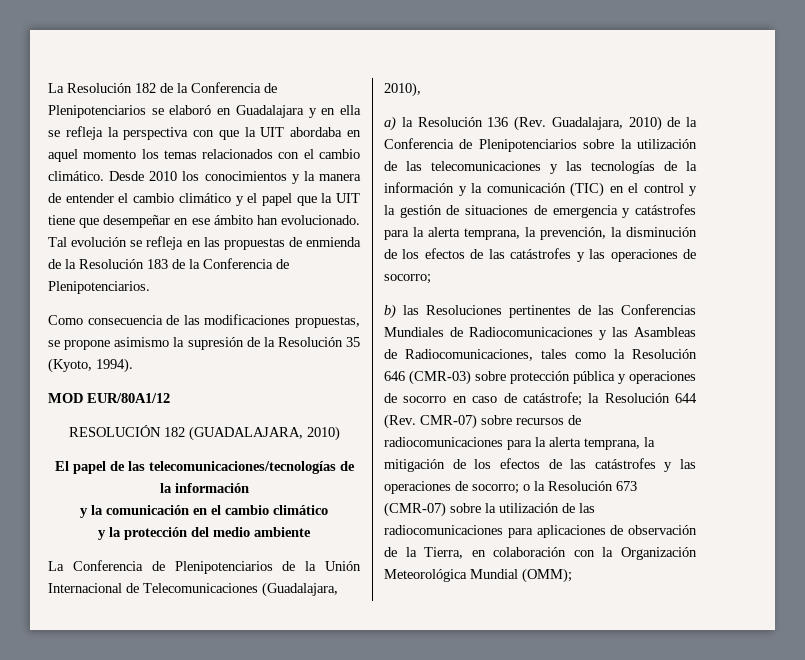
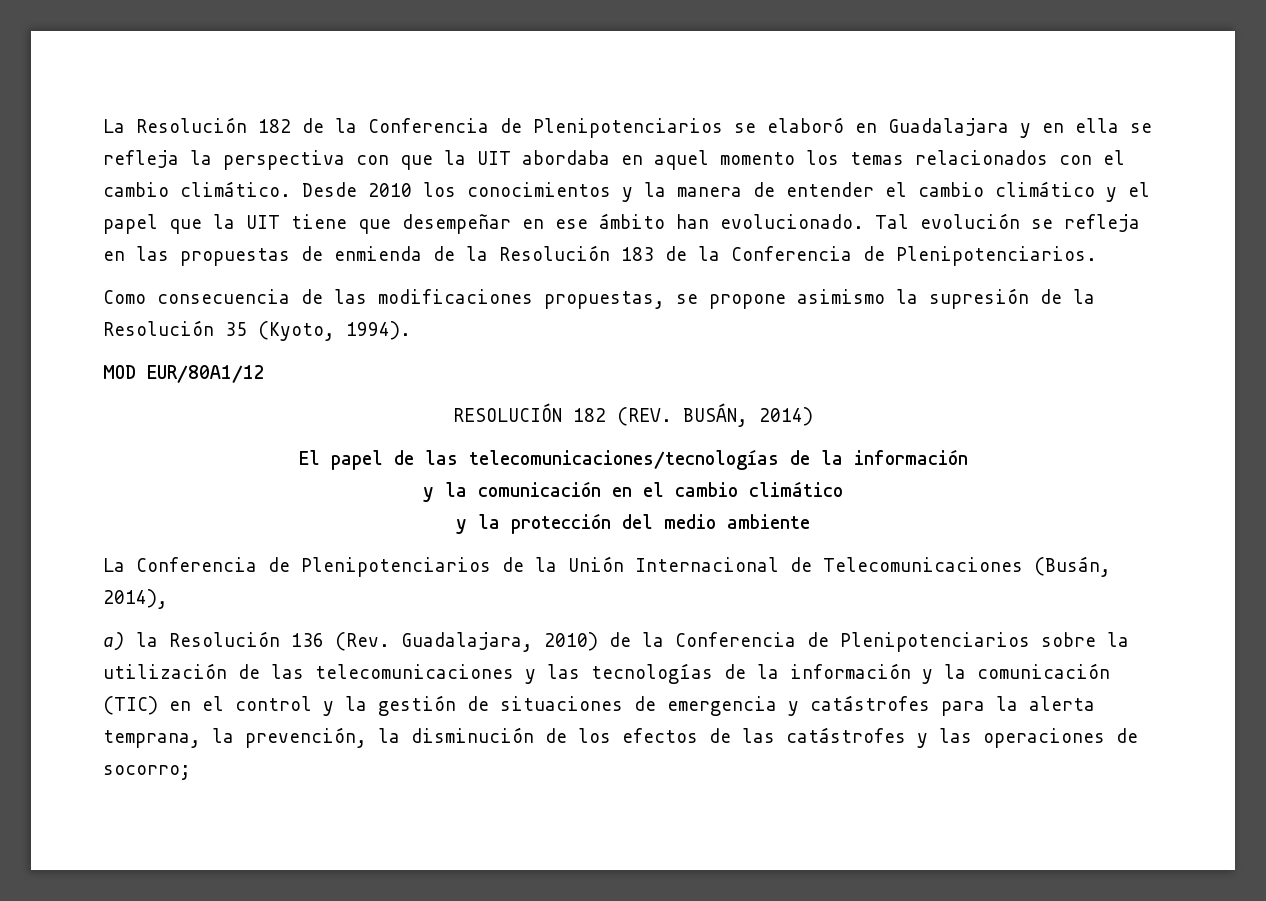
[188,426,340,441] (GUADALAJARA, 2010) -> [617,403,813,427] (REV. BUSÁN, 2014)
[262,582,338,597] [384,82,421,97] (Guadalajara, 2010), -> [1034,556,1111,577] [103,589,168,609] (Busán, 2014),
[384,304,696,319] [384,327,696,340] [384,349,697,361] [384,370,696,385] [384,392,697,406] [384,414,581,429] [384,437,655,450] [384,458,696,472] [384,481,637,494] [384,502,595,517] [384,525,697,538] [384,547,697,560] [384,568,572,583] // b) las Resoluciones pertinentes de las Conferencias Mundiales de Radiocomunicaciones y las Asambleas de Radiocomunicaciones, tales como la Resolución 646 (CMR-03) sobre protección pública y operaciones de socorro en caso de catástrofe; la Resolución 644 (Rev. CMR-07) sobre recursos de radiocomunicaciones para la alerta temprana, la mitigación de los efectos de las catástrofes y las operaciones de socorro; o la Resolución 673 (CMR-07) sobre la utilización de las radiocomunicaciones para aplicaciones de observación de la Tierra, en colaboración con la Organización Meteorológica Mundial (OMM); -> (191, 772) none

